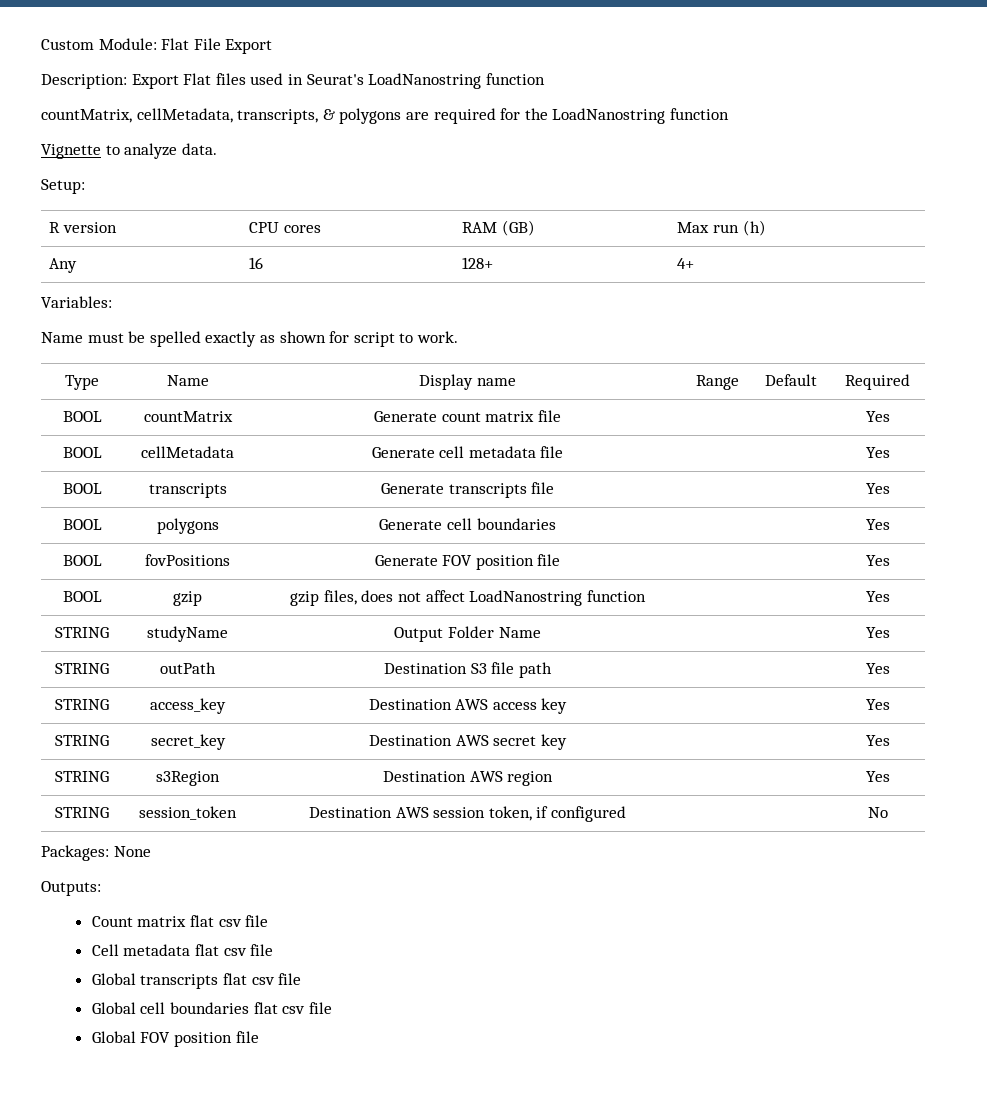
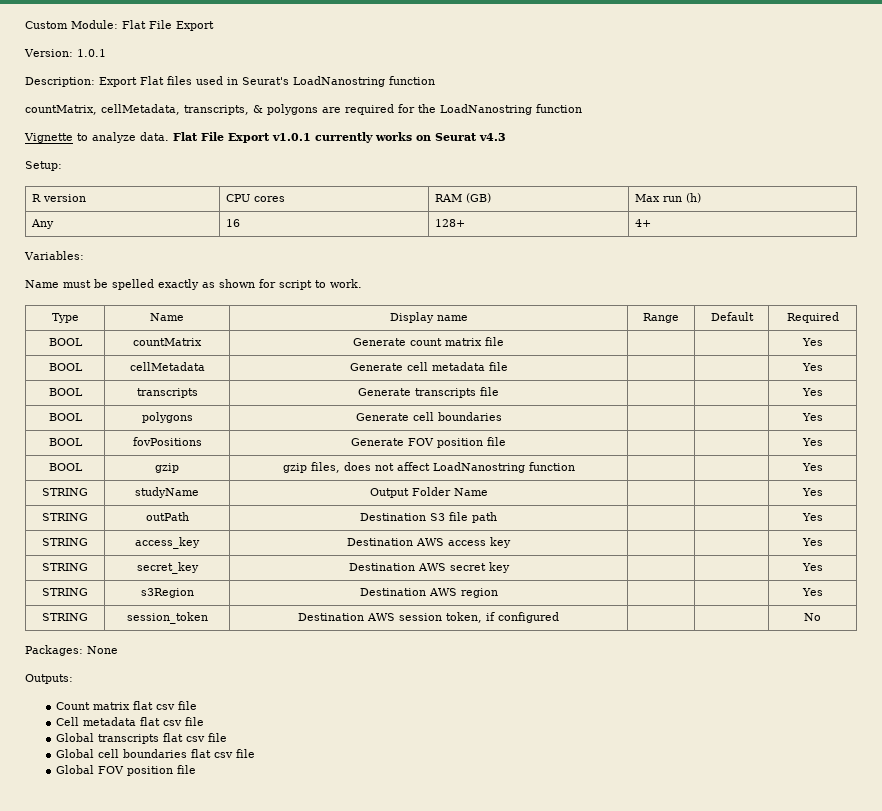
(273, 46) none -> [24,49,106,57] // Version: 1.0.1
(217, 149) none -> [173,132,506,143] Flat File Export v1.0.1 currently works on Seurat v4.3

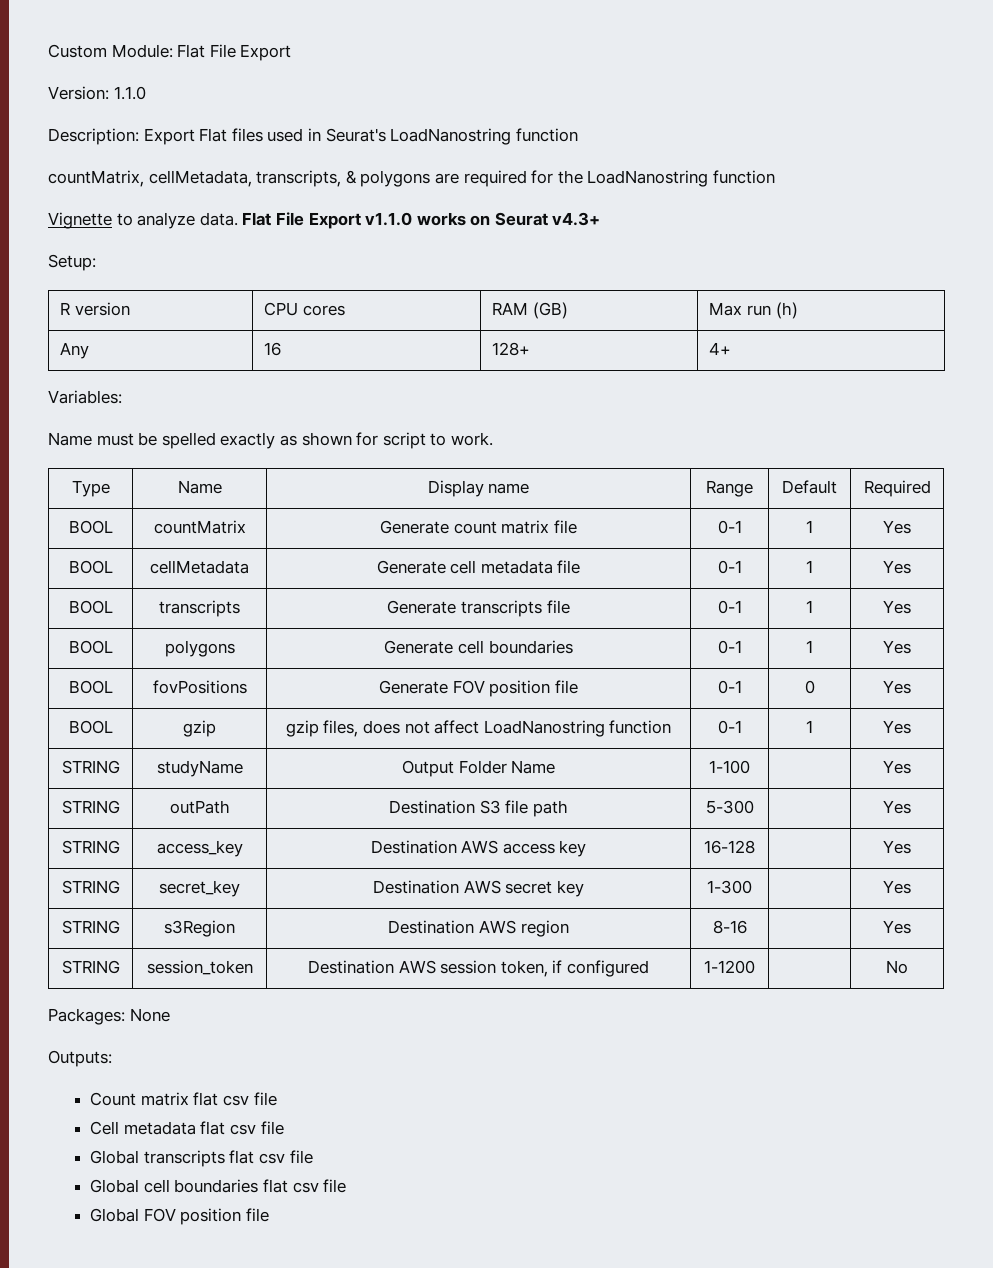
[77,49,106,57] 1.0.1 -> [113,86,146,100] 1.1.0
[272,132,373,143] v1.0.1 currently -> [365,212,413,226] v1.1.0
[479,133,506,141] v4.3 -> [552,212,601,226] v4.3+
(504, 341) | -> [717,520,742,534] [806,520,813,533] 0-1 | 1
(508, 366) | -> [717,560,742,574] [806,560,813,573] 0-1 | 1
(499, 391) | -> [717,600,742,614] [806,600,813,613] 0-1 | 1
(502, 416) | -> [717,640,742,654] [806,640,813,653] 0-1 | 1
(506, 441) | -> [717,680,742,694] [804,680,815,694] 0-1 | 0
(575, 466) | -> [717,720,742,734] [806,720,813,733] 0-1 | 1
(488, 492) none -> [709,760,750,774] 1-100
(497, 517) none -> [705,800,754,814] 5-300
(511, 542) none -> [704,840,755,854] 16-128
(510, 567) none -> [707,880,752,894] 1-300
(498, 593) none -> [712,920,747,934] 8-16
(559, 617) none -> [704,960,755,974] 1-1200

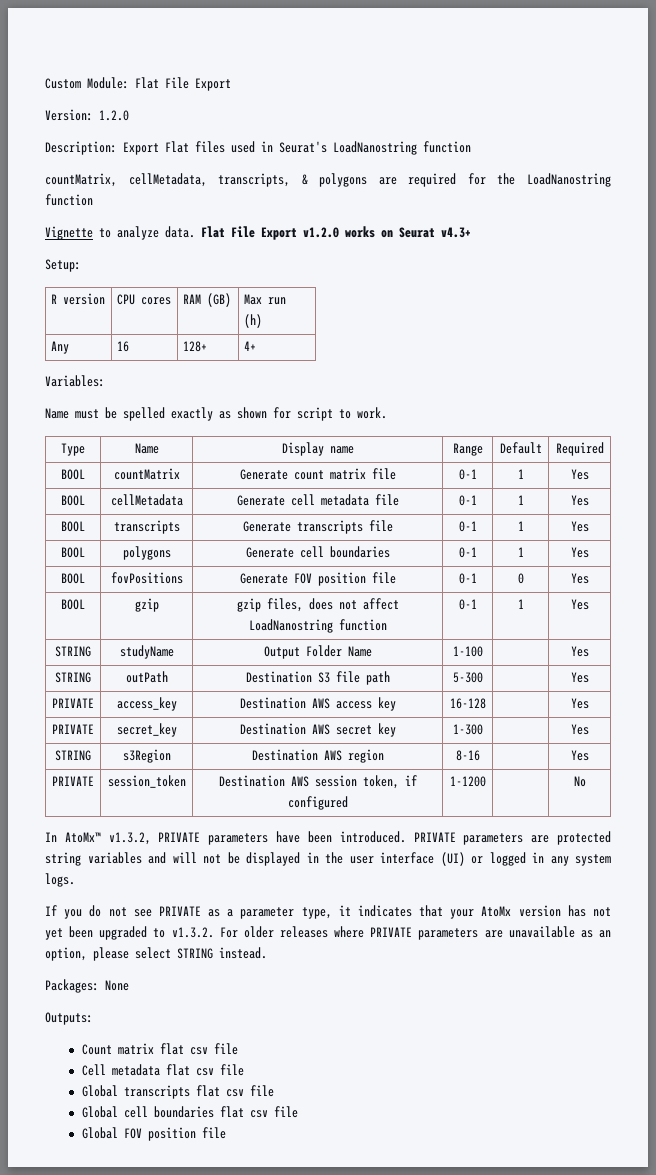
[113,86,146,100] 1.1.0 -> [99,110,129,121] 1.2.0
[365,212,413,226] v1.1.0 -> [303,227,339,238] v1.2.0
[61,840,120,854] STRING -> [52,698,94,708] PRIVATE
[61,880,120,894] STRING -> [52,724,94,734] PRIVATE
[61,960,120,974] STRING -> [52,776,94,786] PRIVATE
(908, 967) none -> [45,831,611,845] [45,852,611,866] [45,873,75,887] [45,905,611,919] [45,926,611,940] [45,947,267,961] // In AtoMx™ v1.3.2, PRIVATE parameters have been introduced. PRIVATE parameters are protected string variables and will not be displayed in the user interface (UI) or logged in any system logs. // If you do not see PRIVATE as a parameter type, it indicates that your AtoMx version has not yet been upgraded to v1.3.2. For older releases where PRIVATE parameters are unavailable as an option, please select STRING instead.

